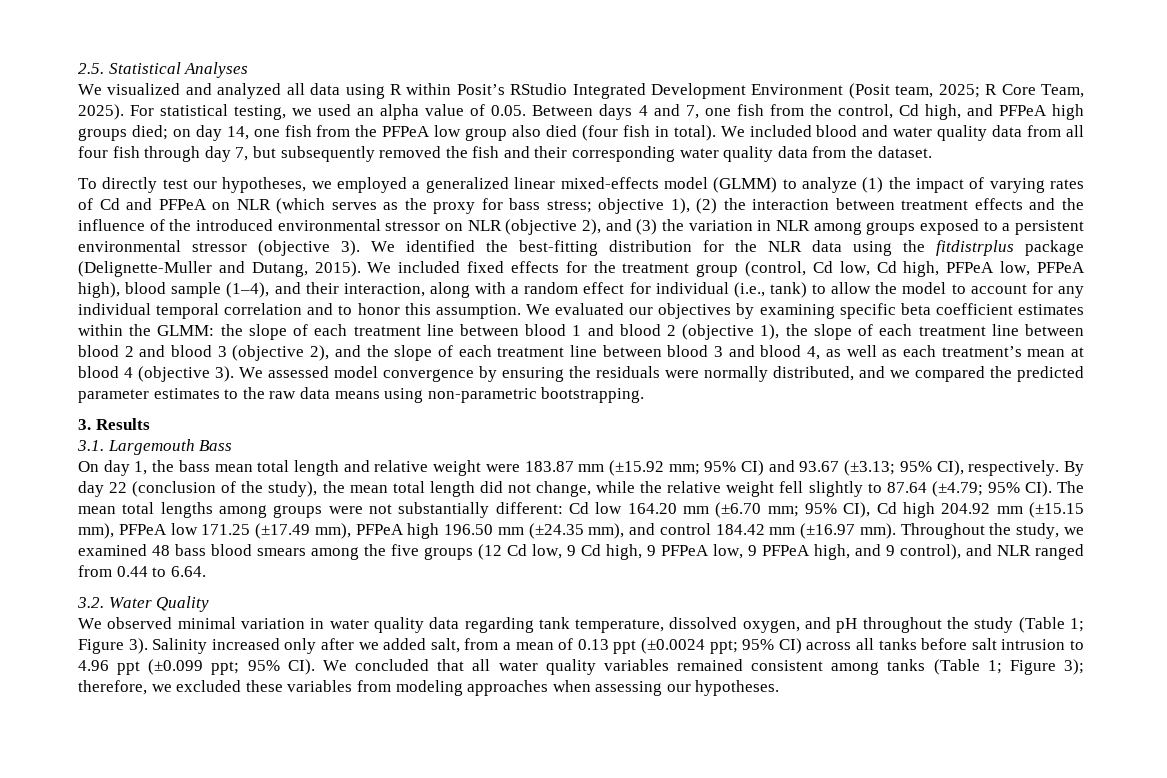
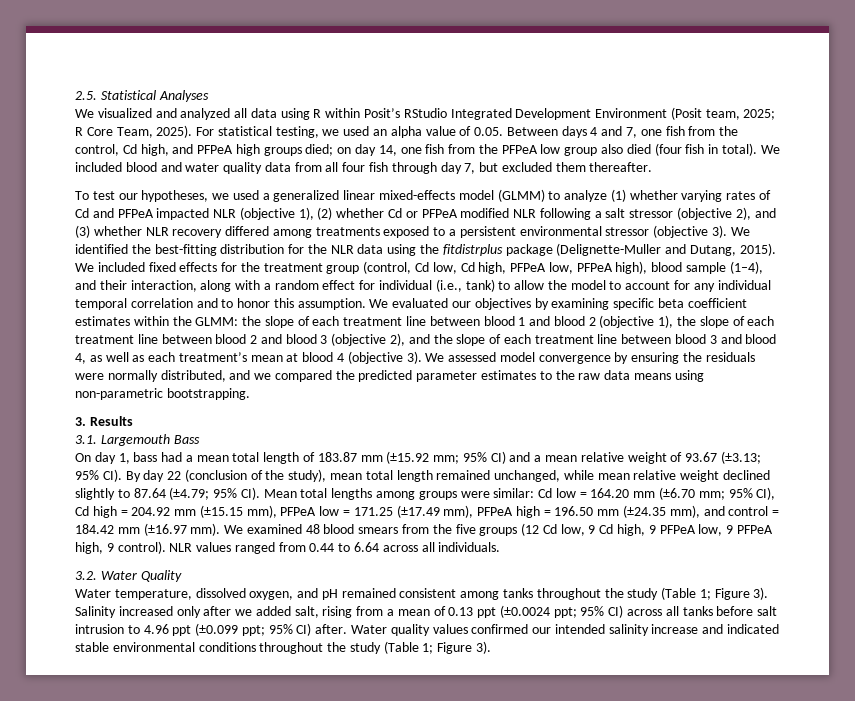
[280,146,932,162] subsequently removed the fish and their corresponding water quality data from the dataset. -> [501,162,653,172] excluded them thereafter.
[102,177,158,193] directly -> (89, 195) none
[337,177,408,193] employed -> [232,190,259,200] used
[888,177,985,193] the impact of -> [629,190,678,200] whether
[212,198,1084,214] [78,219,916,235] on NLR (which serves as the proxy for bass stress; objective 1), (2) the interaction between treatment effects and the influence of the introduced environmental stressor on NLR (objective 2), and (3) the variation in NLR among groups -> [156,207,776,220] [75,225,380,238] impacted NLR (objective 1), (2) whether Cd or PFPeA modified NLR following a salt stressor (objective 2), and (3) whether NLR recovery differed among treatments
[152,460,520,476] the bass mean total length and relative weight were -> [133,452,316,464] bass had a mean total length of
(795, 466) none -> [534,452,683,464] a mean relative weight of
[936,460,1060,476] CI), respectively. -> [102,469,122,482] CI).
[322,481,804,497] the mean total length did not change, while the relative weight fell -> [330,470,771,482] mean total length remained unchanged, while mean relative weight declined
[1057,481,1085,493] [78,506,116,514] The mean -> [263,489,297,498] Mean
[368,502,563,518] not substantially different: -> [493,488,535,498] similar:
(623, 508) none -> [579,492,587,498] =
(936, 510) none -> [120,510,128,516] =
(198, 529) none -> [343,510,351,516] =
(440, 531) none -> [543,510,551,516] =
(711, 529) none -> [772,510,780,516] =
[900,523,1084,539] Throughout the study, we -> [224,525,244,534] We
[175,544,206,556] bass -> (320, 529) none
[311,547,359,560] among -> [402,524,430,534] from
[855,544,1084,560] [78,565,206,577] [77,596,210,612] [78,617,570,633] and 9 control), and NLR ranged from 0.44 to 6.64. // 3.2. Water Quality // We observed minimal variation in water quality data regarding tank -> [106,541,501,554] [75,570,182,582] [75,589,111,598] 9 control). NLR values ranged from 0.44 to 6.64 across all individuals. // 3.2. Water Quality // Water
(858, 625) none -> [341,588,534,600] remained consistent among tanks
(460, 645) none -> [322,606,353,618] rising
[287,659,1084,675] [78,680,780,696] CI). We concluded that all water quality variables remained consistent among tanks (Table 1; Figure 3); therefore, we excluded these variables from modeling approaches when assessing our hypotheses. -> [296,623,780,636] [75,641,492,654] CI) after. Water quality values confirmed our intended salinity increase and indicated stable environmental conditions throughout the study (Table 1; Figure 3).

